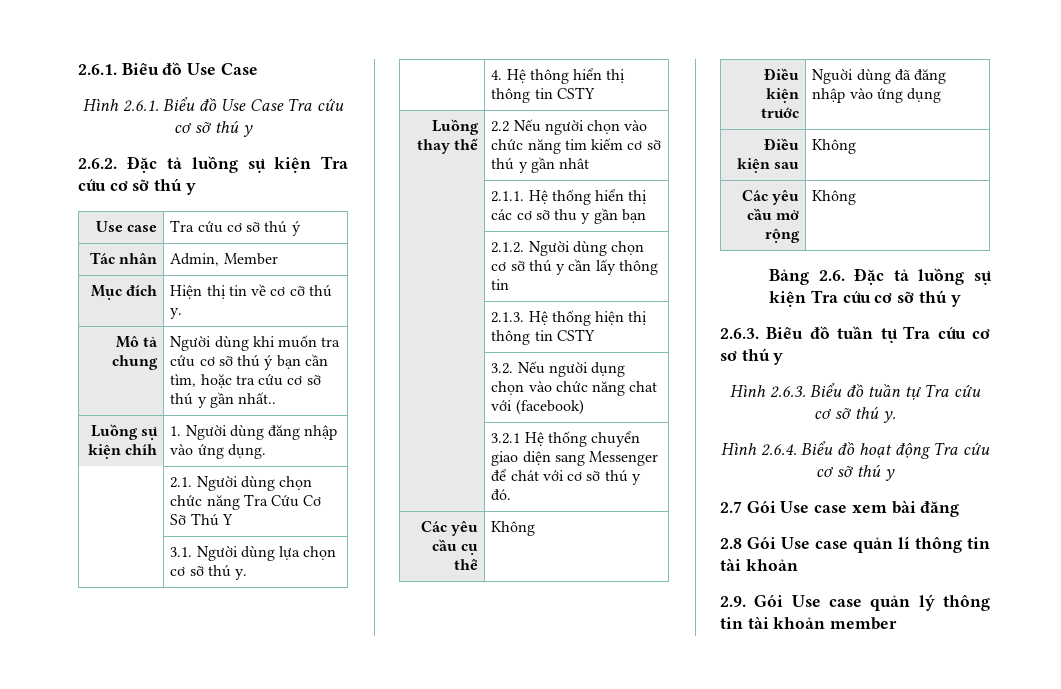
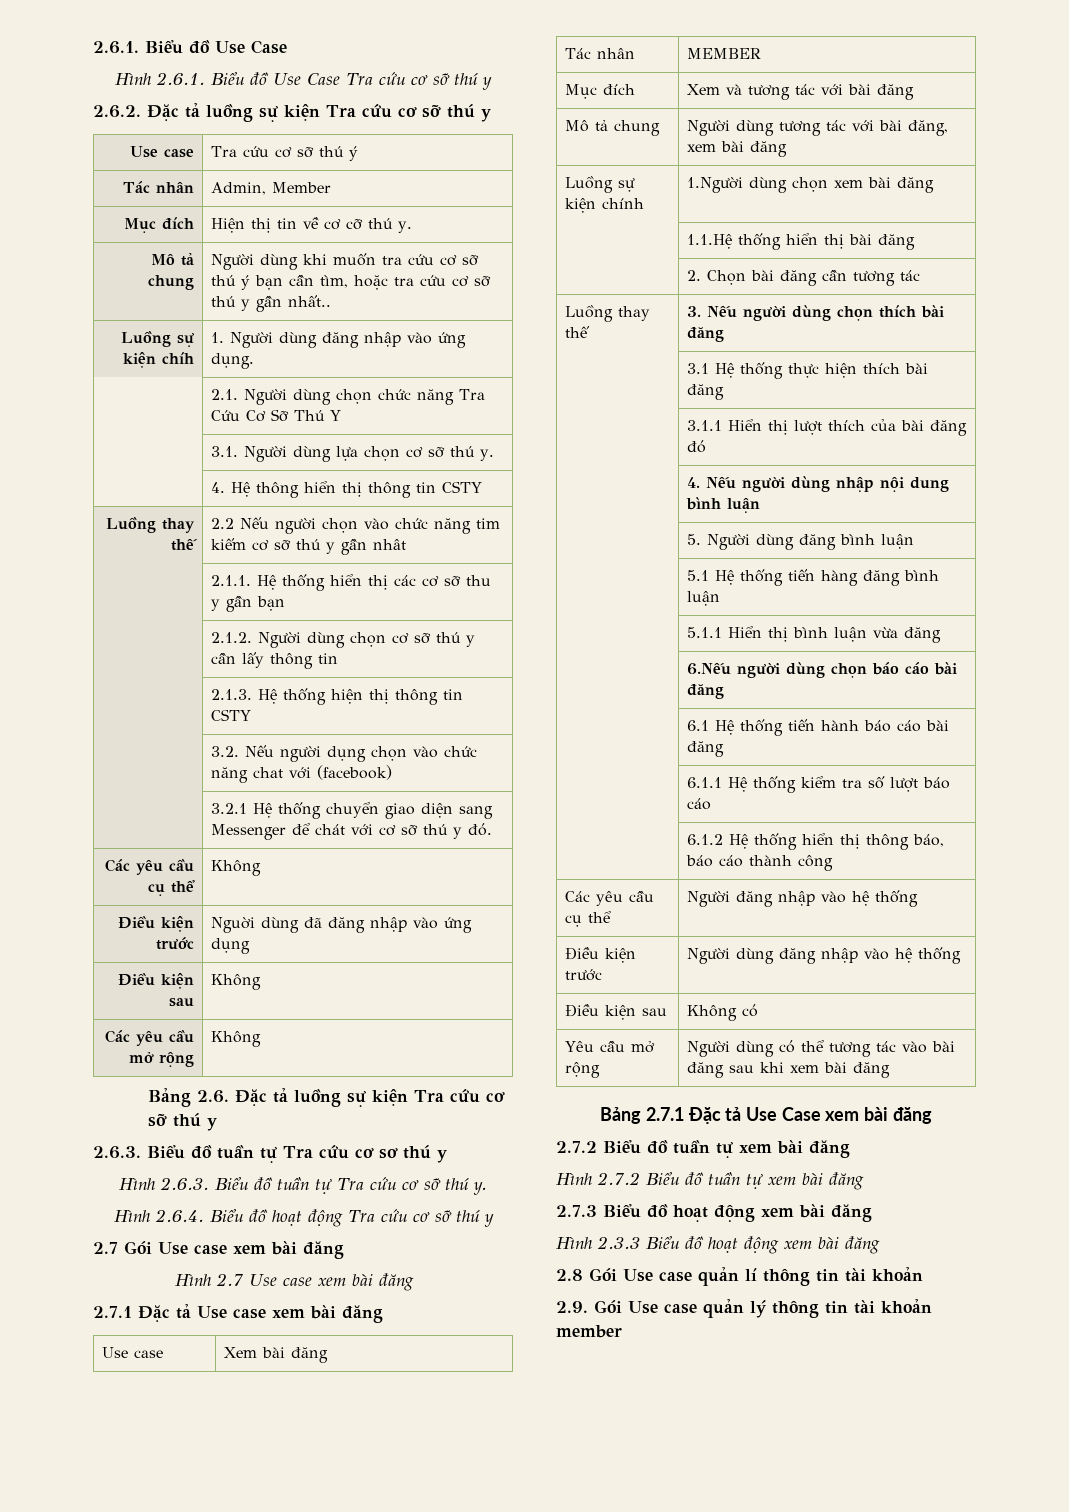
(960, 509) none -> [175,1273,415,1291] [93,1304,383,1323] [101,1347,163,1358] [223,1347,328,1363] [564,48,635,59] [686,48,761,59] [564,84,635,99] [686,84,914,100] [564,120,660,136] [686,120,948,136] [686,141,787,157] [564,176,635,193] [564,198,644,213] [686,177,934,193] [686,233,915,250] [686,269,920,286] [564,305,650,322] [564,326,590,338] [686,305,944,321] [686,327,724,342] [686,362,928,379] [686,384,724,400] [686,419,967,436] [686,440,706,453] [686,476,949,492] [685,497,760,513] [686,534,914,550] [686,569,939,586] [686,591,720,606] [686,626,941,643] [686,662,957,678] [686,684,724,699] [686,719,949,736] [686,741,724,757] [686,776,950,793] [686,798,711,810] [686,833,944,850] [685,855,833,871] [564,890,654,906] [564,911,611,927] [686,890,918,907] [564,947,636,963] [564,969,602,981] [686,947,961,964] [564,1004,667,1020] [686,1004,758,1021] [564,1040,655,1053] [564,1062,600,1078] [686,1040,955,1057] [686,1062,890,1078] [600,1107,932,1124] [556,1140,850,1158] [556,1172,864,1190] [556,1204,872,1222] [556,1236,880,1254] // Hình 2.7 Use case xem bài đăng // 2.7.1 Đặc tả Use case xem bài đăng // Use case | Xem bài đăng // Tác nhân | MEMBER // Mục đích | Xem và tương tác với bài đăng // Mô tả chung | Người dùng tương tác với bài đăng, xem bài đăng // Luồng sự kiện chính | 1.Người dùng chọn xem bài đăng // | 1.1.Hệ thống hiển thị bài đăng // | 2. Chọn bài đăng cần tương tác // Luồng thay thế | 3. Nếu người dùng chọn thích bài đăng // | 3.1 Hệ thống thực hiện thích bài đăng // | 3.1.1 Hiển thị lượt thích của bài đăng đó // | 4. Nếu người dùng nhập nội dung bình luận // | 5. Người dùng đăng bình luận // | 5.1 Hệ thống tiến hàng đăng bình luận // | 5.1.1 Hiển thị bình luận vừa đăng // | 6.Nếu người dùng chọn báo cáo bài đăng // | 6.1 Hệ thống tiến hành báo cáo bài đăng // | 6.1.1 Hệ thống kiểm tra số lượt báo cáo // | 6.1.2 Hệ thống hiển thị thông báo, báo cáo thành công // Các yêu cầu cụ thể | Người đăng nhập vào hệ thống // Điều kiện trước | Người dùng đăng nhập vào hệ thống // Điều kiện sau | Không có // Yêu cầu mở rộng | Người dùng có thể tương tác vào bài đăng sau khi xem bài đăng // Bảng 2.7.1 Đặc tả Use Case xem bài đăng // 2.7.2 Biểu đồ tuần tự xem bài đăng // Hình 2.7.2 Biểu đồ tuần tự xem bài đăng // 2.7.3 Biểu đồ hoạt động xem bài đăng // Hình 2.3.3 Biểu đồ hoạt động xem bài đăng

